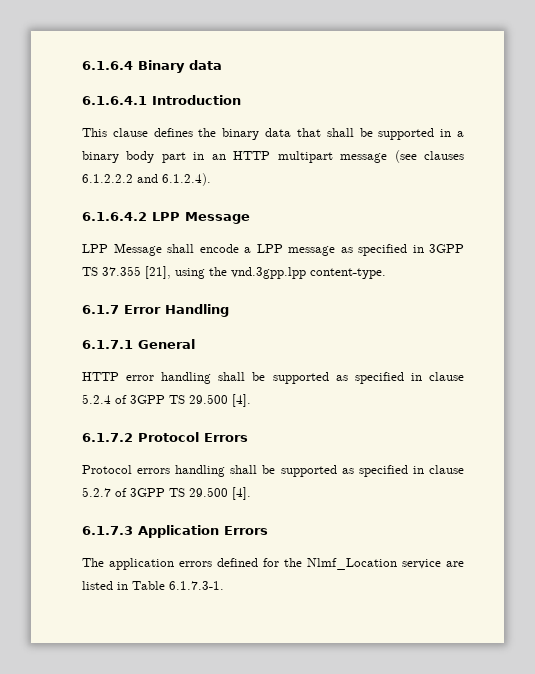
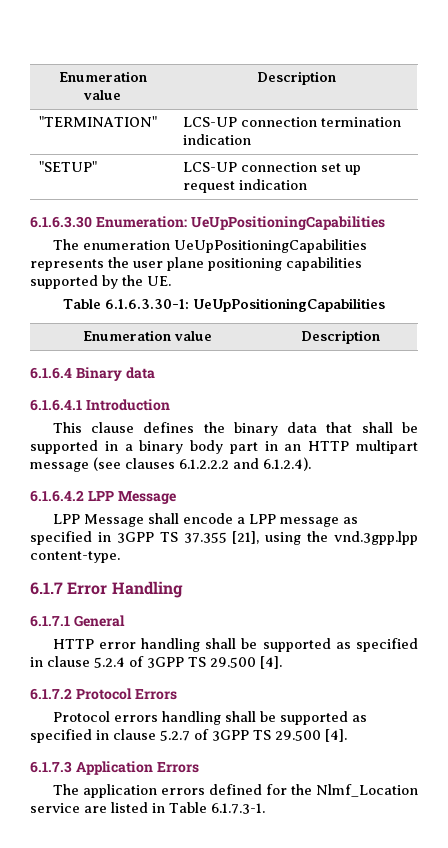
(82, 65) none -> [58,71,147,82] [83,90,121,100] [256,71,336,85] [38,116,157,127] [182,117,401,127] [182,134,251,145] [38,161,97,172] [182,162,361,175] [182,179,307,193] [30,216,385,230] [52,239,367,253] [30,257,362,271] [30,275,171,289] [63,298,385,312] [82,330,212,341] [301,330,381,344] Enumeration value | Description // "TERMINATION" | LCS-UP connection termination indication // "SETUP" | LCS-UP connection set up request indication // 6.1.6.3.30 Enumeration: UeUpPositioningCapabilities // The enumeration UeUpPositioningCapabilities represents the user plane positioning capabilities supported by the UE. // Table 6.1.6.3.30-1: UeUpPositioningCapabilities // Enumeration value | Description //

